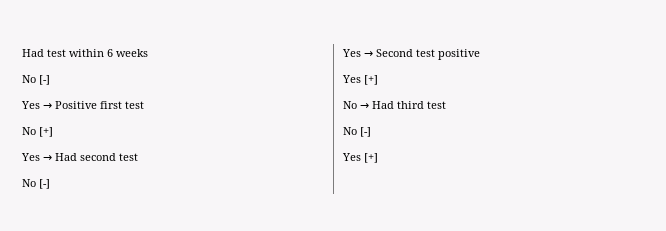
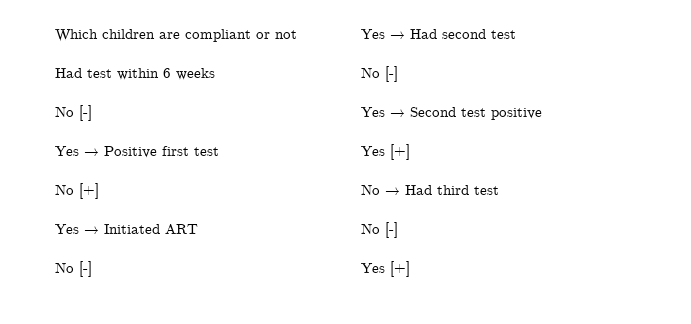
(22, 53) none -> [55,29,297,42] Which children are compliant or not //
(53, 132) none -> [55,224,198,235] [55,261,92,277] // Yes → Initiated ART // No [-]

